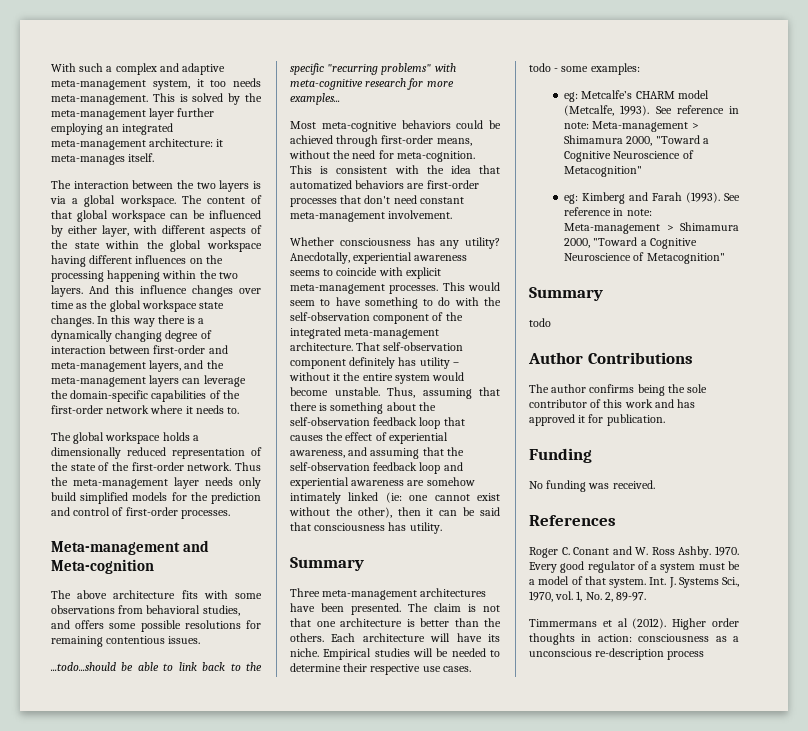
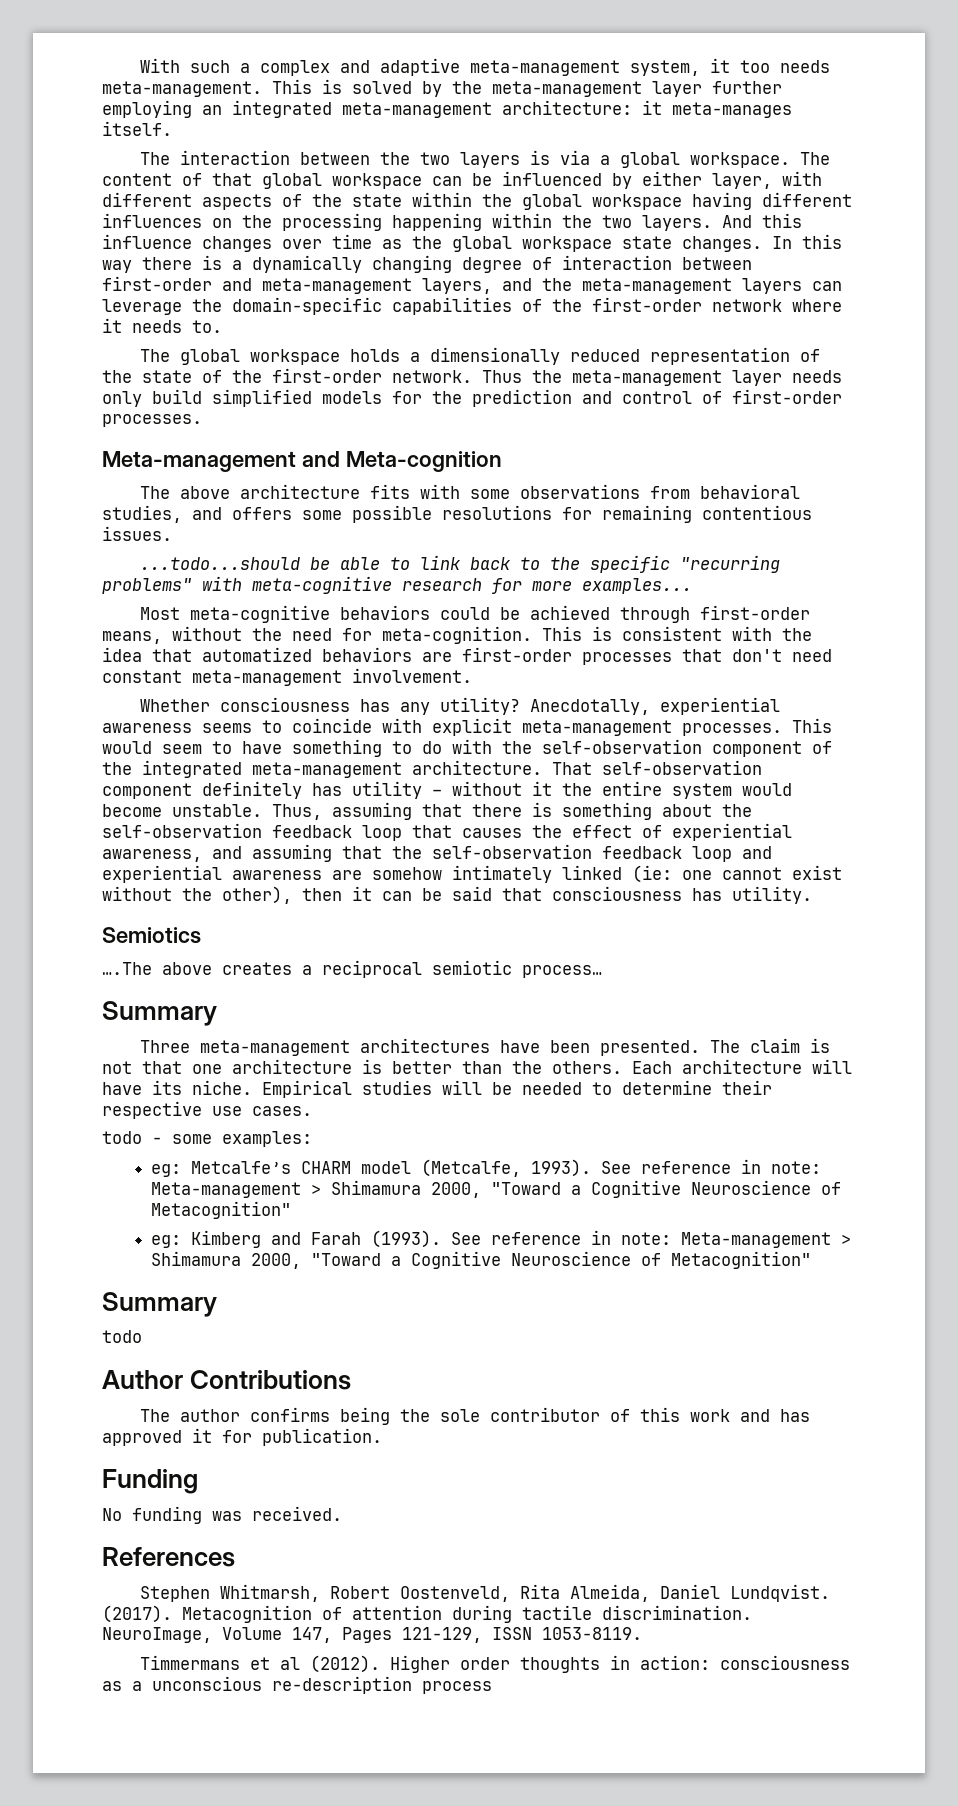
(442, 528) none -> [102,927,201,944] [102,960,602,978] // Semiotics // ….The above creates a reciprocal semiotic process…
[529,546,739,558] [529,561,740,573] [529,576,739,588] [529,591,647,602] Roger C. Conant and W. Ross Ashby. 1970. Every good regulator of a system must be a model of that system. Int. J. Systems Sci., 1970, vol. 1, No. 2, 89-97. -> [140,1584,831,1602] [102,1605,752,1623] [102,1627,642,1643] Stephen Whitmarsh, Robert Oostenveld, Rita Almeida, Daniel Lundqvist. (2017). Metacognition of attention during tactile discrimination. NeuroImage, Volume 147, Pages 121-129, ISSN 1053-8119.

